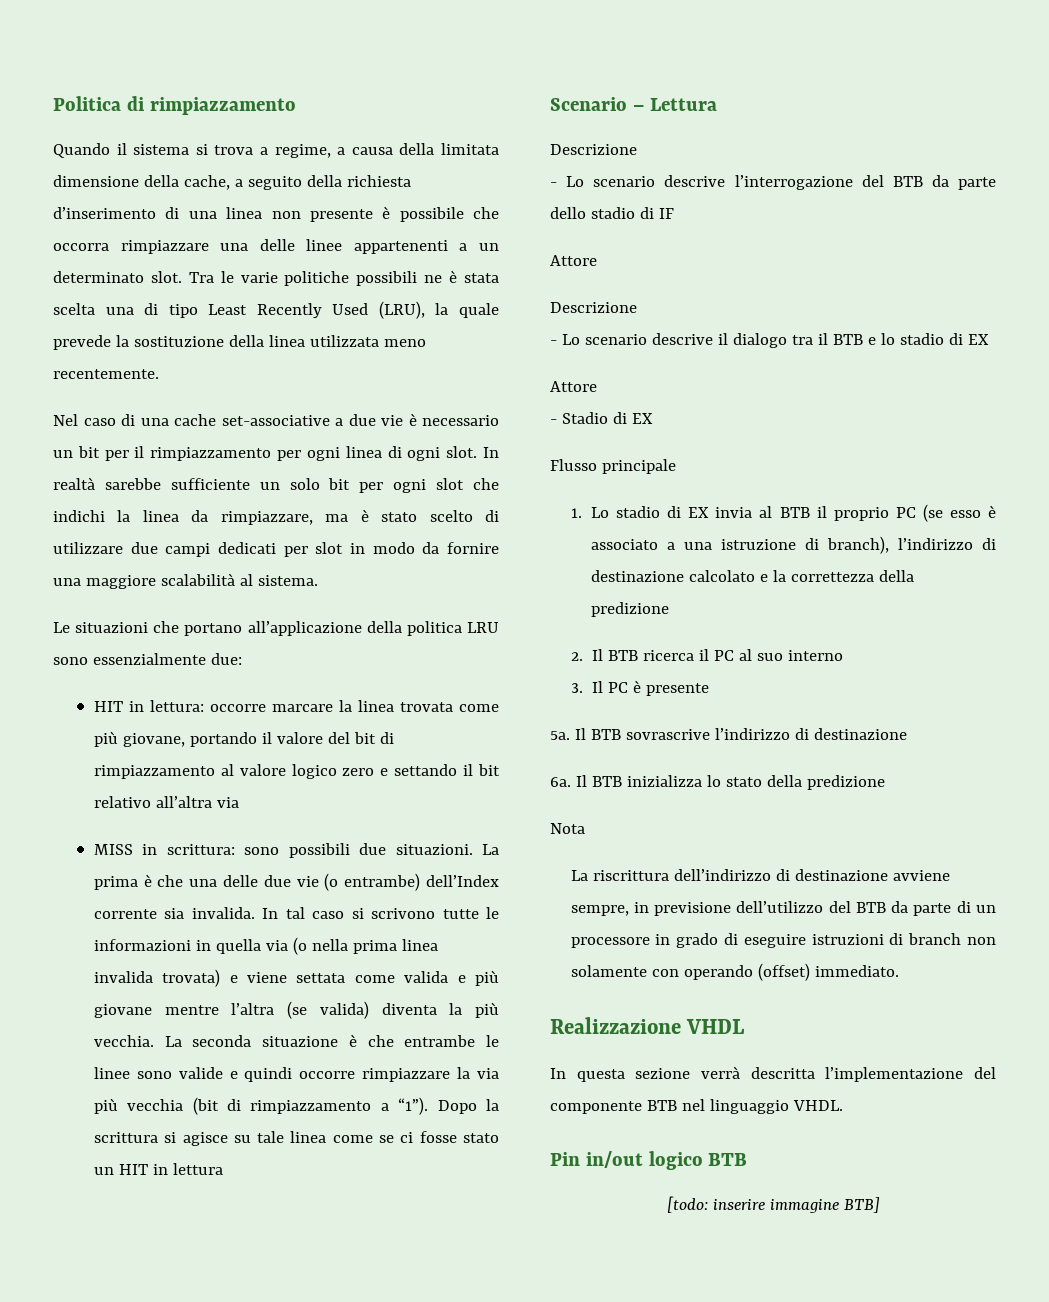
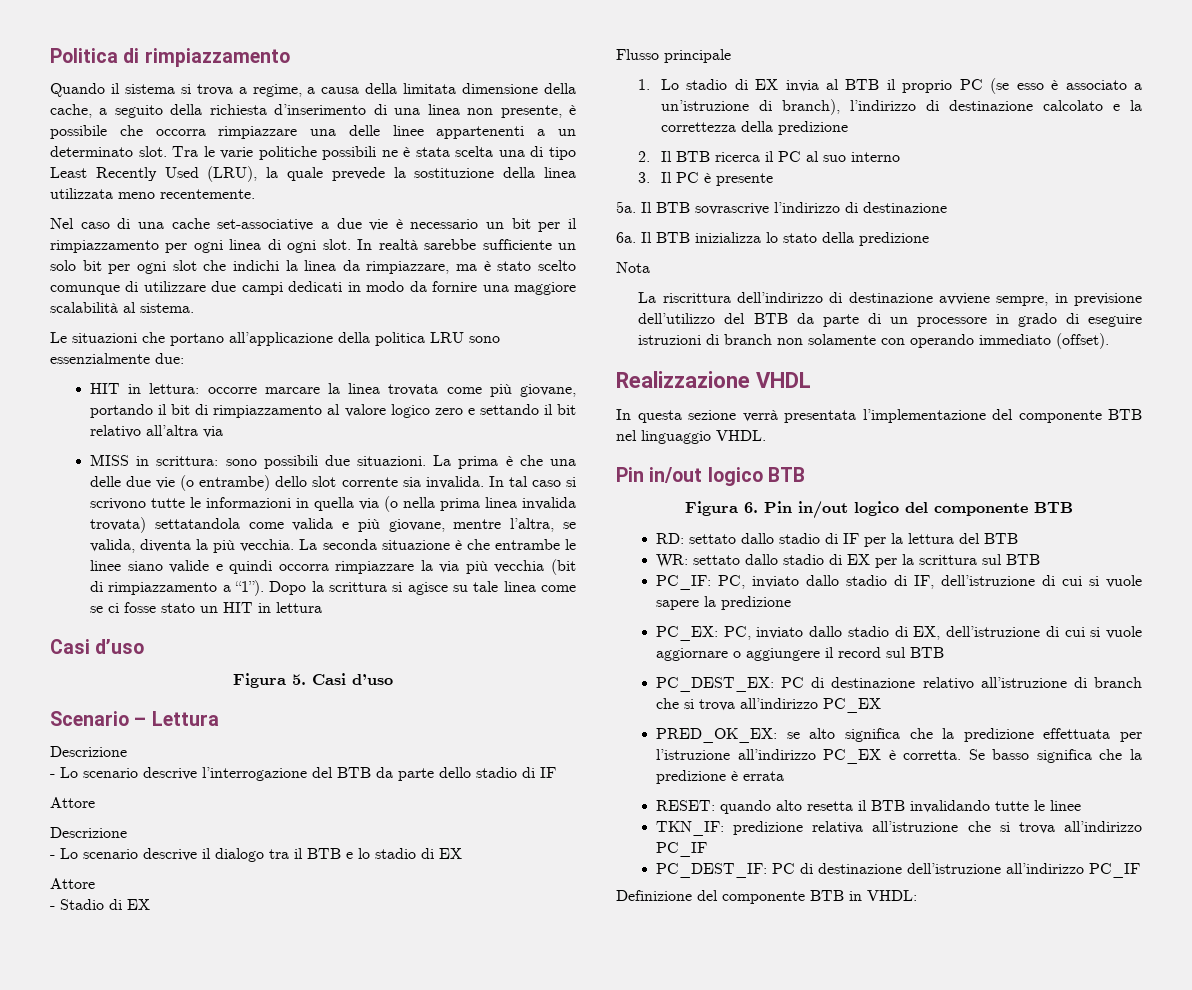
[309,209,373,222] presente -> [500,105,562,118] presente,
(473, 516) none -> [50,285,120,295] comunque
[283,542,344,557] per slot -> (343, 286) none
[276,732,350,744] valore del -> (168, 409) none
[425,875,499,887] dell’Index -> [275,476,337,487] dello slot
[229,972,346,983] e viene settata -> [154,518,240,529] settatandola
[93,1001,369,1019] giovane mentre l’altra (se valida) -> [388,518,576,532] [89,539,135,553] giovane, mentre l’altra, se valida,
[136,1071,172,1079] sono -> [127,561,163,571] siano
[299,1071,356,1079] occorre -> [278,564,329,571] occorra
(223, 1169) none -> [50,639,145,654] [233,673,393,688] // Casi d’uso // Figura 5. Casi d’uso
[684,539,797,550] una istruzione -> [660,100,749,111] un’istruzione
[757,963,899,981] (offset) immediato. -> [979,333,1110,349] immediato (offset).
[750,1067,815,1079] descritta -> [784,410,856,423] presentata
[666,1196,880,1213] [todo: inserire immagine BTB] -> [685,501,1073,519] [655,533,1018,547] [655,554,1040,568] [655,575,1142,590] [655,596,791,610] [655,626,1142,641] [655,647,944,661] [655,677,1142,692] [655,698,881,713] [655,728,1142,743] [655,749,1142,764] [655,770,784,784] [655,800,1081,814] [655,821,1142,836] [655,842,707,857] [655,863,1140,878] [616,890,917,904] Figura 6. Pin in/out logico del componente BTB // RD: settato dallo stadio di IF per la lettura del BTB // WR: settato dallo stadio di EX per la scrittura sul BTB // PC_IF: PC, inviato dallo stadio di IF, dell’istruzione di cui si vuole sapere la predizione // PC_EX: PC, inviato dallo stadio di EX, dell’istruzione di cui si vuole aggiornare o aggiungere il record sul BTB // PC_DEST_EX: PC di destinazione relativo all’istruzione di branch che si trova all’indirizzo PC_EX // PRED_OK_EX: se alto significa che la predizione effettuata per l’istruzione all’indirizzo PC_EX è corretta. Se basso significa che la predizione è errata // RESET: quando alto resetta il BTB invalidando tutte le linee // TKN_IF: predizione relativa all’istruzione che si trova all’indirizzo PC_IF // PC_DEST_IF: PC di destinazione dell’istruzione all’indirizzo PC_IF // Definizione del componente BTB in VHDL:

